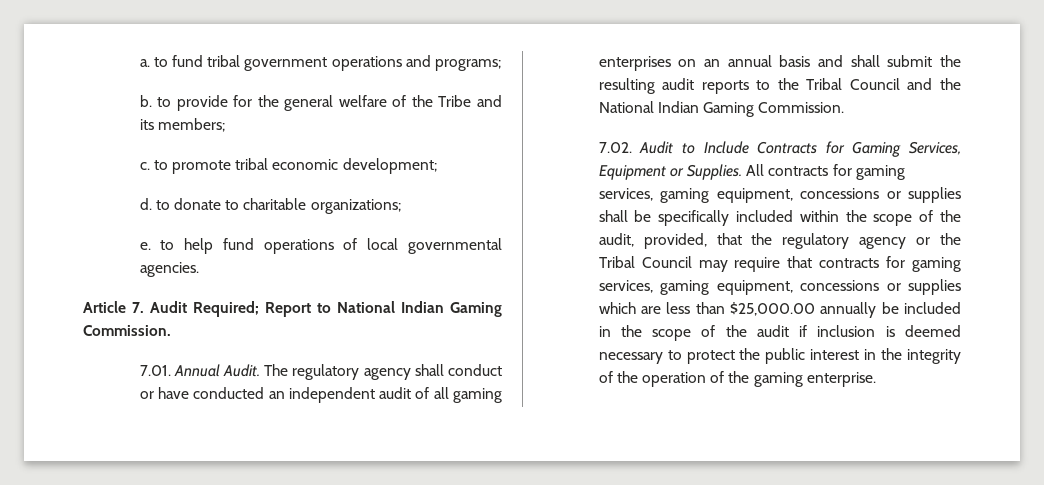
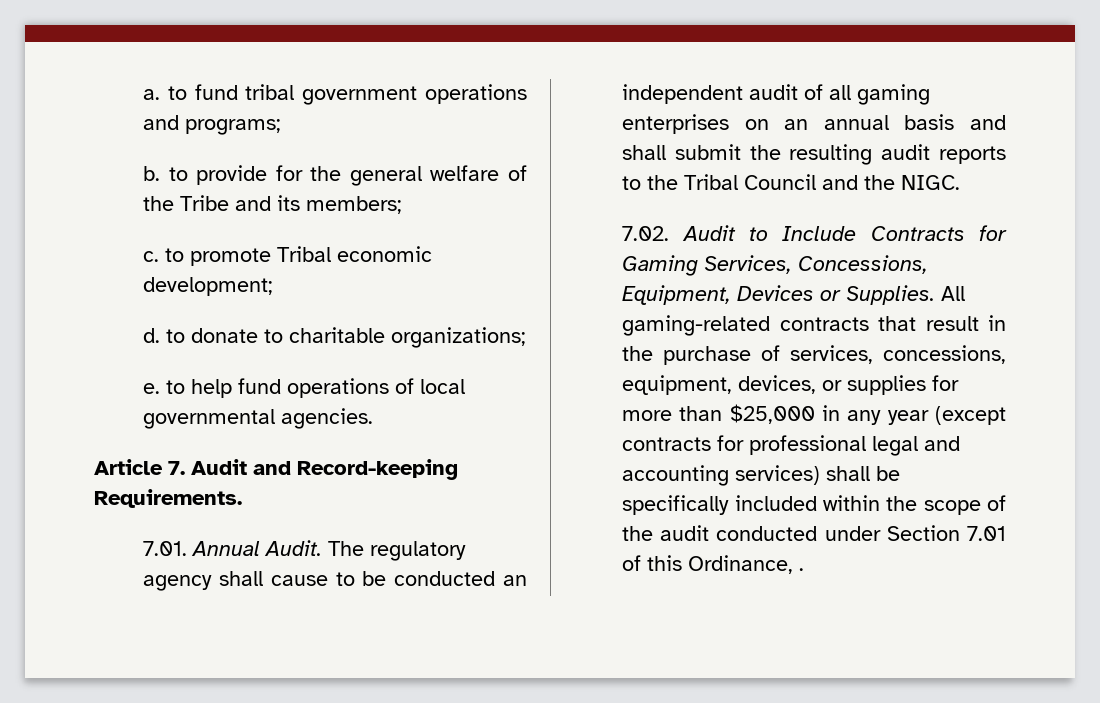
[235,158,269,170] tribal -> [277,246,332,262] Tribal
[193,301,502,317] [83,325,171,336] Required; Report to National Indian Gaming Commission. -> [253,459,458,480] [94,489,242,508] and Record-keeping Requirements.
[448,364,502,376] [139,387,189,399] conduct or have -> [270,571,387,586] cause to be
[598,101,845,117] National Indian Gaming Commission. -> [901,175,961,190] NIGC.
[598,164,905,180] [598,187,961,203] Equipment or Supplies. All contracts for gaming services, gaming equipment, concessions or supplies -> [798,255,929,274] [622,285,966,305] [622,315,1006,336] [622,345,1006,365] [622,375,960,395] [622,404,1006,425] [622,435,961,456] [622,465,821,486] Concessions, Equipment, Devices or Supplies. All gaming-related contracts that result in the purchase of services, concessions, equipment, devices, or supplies for more than $25,000 in any year (except contracts for professional legal and accounting services)
[598,233,961,249] [598,256,961,272] [598,279,961,295] [598,302,961,318] [598,325,961,341] [598,348,961,364] [598,371,876,387] audit, provided, that the regulatory agency or the Tribal Council may require that contracts for gaming services, gaming equipment, concessions or supplies which are less than $25,000.00 annually be included in the scope of the audit if inclusion is deemed necessary to protect the public interest in the integrity of the operation of the gaming enterprise. -> [660,525,1006,541] [622,555,805,574] audit conducted under Section 7.01 of this Ordinance, .

